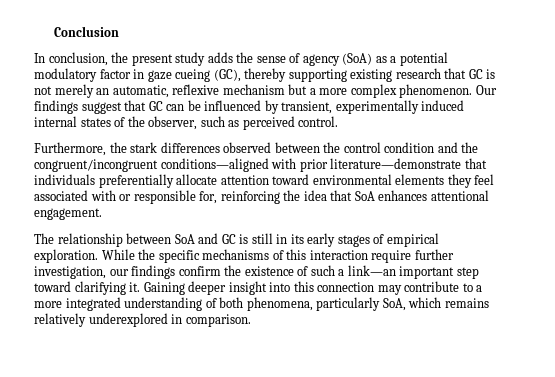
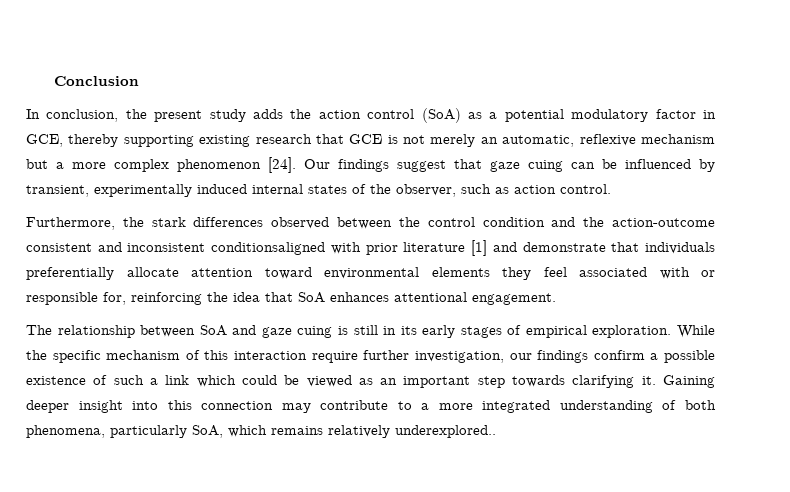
[256,53,340,66] sense of agency -> [318,109,415,119] action control
[147,69,241,82] gaze cueing (GC), -> [26,134,63,147] GCE,
[468,69,483,79] GC -> [349,134,383,144] GCE
[399,84,473,98] phenomenon. -> [177,157,296,173] phenomenon [24].
[148,101,163,111] GC -> [490,160,563,172] gaze cuing
[242,116,295,130] perceived -> [514,185,556,194] action
[34,158,462,172] congruent/incongruent conditions—aligned with prior literature—demonstrate -> [612,218,716,227] [26,240,606,256] action-outcome consistent and inconsistent conditionsaligned with prior literature [1] and demonstrate
[221,234,236,244] GC -> [261,326,333,338] gaze cuing
[202,249,270,260] mechanisms -> [106,350,181,360] mechanism
[224,265,242,276] the -> [650,350,716,363] a possible
[347,265,396,276] link—an -> [165,375,398,387] link which could be viewed as an
[34,281,71,292] toward -> [512,375,566,387] towards
[88,313,251,327] underexplored in comparison. -> [395,425,496,438] underexplored..

